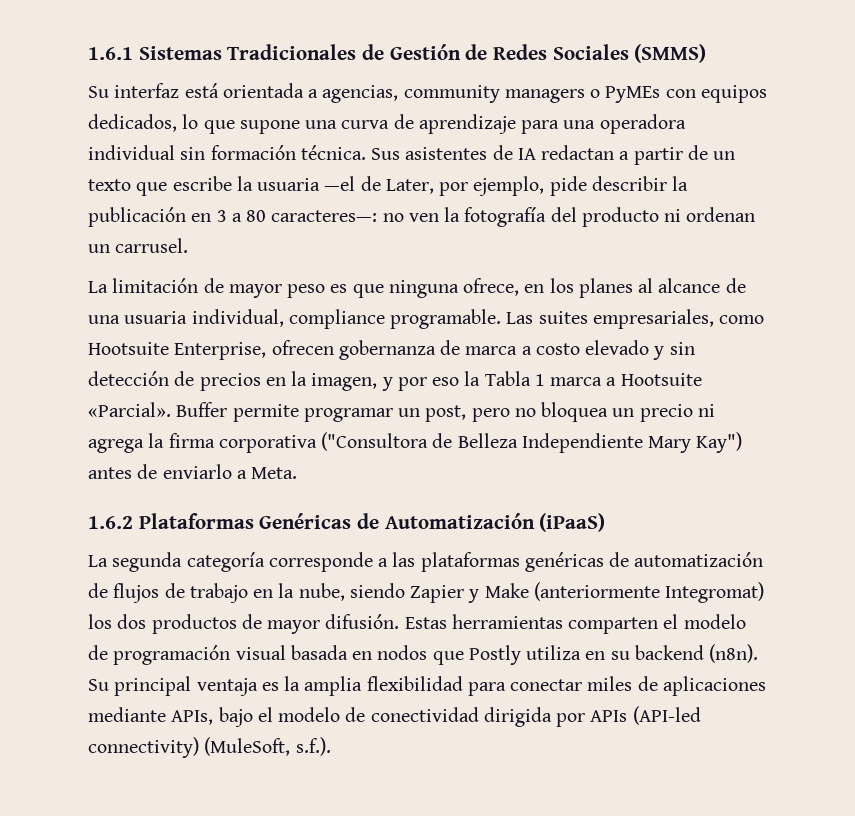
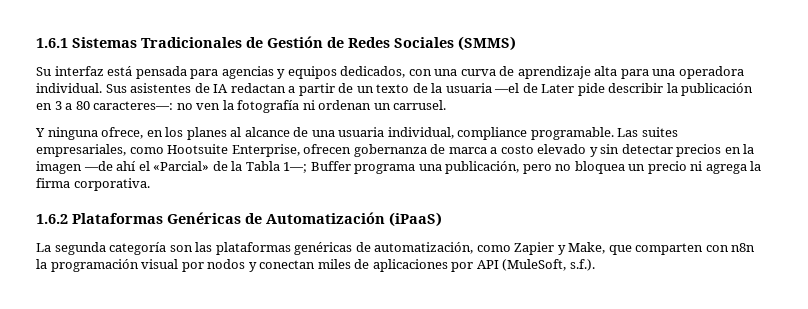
[222,83,767,103] [88,114,300,134] orientada a agencias, community managers o PyMEs con equipos dedicados, lo que supone -> [135,66,432,79] pensada para agencias y equipos dedicados, con
(516, 124) none -> [594,66,618,76] alta
[88,145,366,160] individual sin formación técnica. -> [36,83,102,93] individual.
[136,176,232,196] que escribe -> [412,83,428,93] de
[385,176,545,196] Later, por ejemplo, -> [541,84,575,93] Later
[550,207,659,227] del producto -> (300, 106) none
[88,278,384,298] La limitación de mayor peso es que -> [35,128,45,137] Y
[88,371,195,386] detección de -> [621,144,673,154] detectar
[311,371,702,391] [88,402,467,422] imagen, y por eso la Tabla 1 marca a Hootsuite «Parcial». Buffer permite programar un post, -> [36,161,520,174] imagen —de ahí el «Parcial» de la Tabla 1—; Buffer programa una publicación,
[218,432,743,453] [88,464,298,479] corporativa ("Consultora de Belleza Independiente Mary Kay") antes de enviarlo a Meta. -> [73,178,150,191] corporativa.
[268,552,389,572] corresponde a -> [169,245,193,252] son
[634,552,764,567] [88,582,765,603] [88,614,746,634] [88,644,759,665] [88,676,766,696] [88,706,701,727] [88,737,199,758] automatización de flujos de trabajo en la nube, siendo Zapier y Make (anteriormente Integromat) los dos productos de mayor difusión. Estas herramientas comparten el modelo de programación visual basada en nodos que Postly utiliza en su backend (n8n). Su principal ventaja es la amplia flexibilidad para conectar miles de aplicaciones mediante APIs, bajo el modelo de conectividad dirigida por APIs (API-led connectivity) -> [374,242,756,255] [36,259,499,272] automatización, como Zapier y Make, que comparten con n8n la programación visual por nodos y conectan miles de aplicaciones por API

